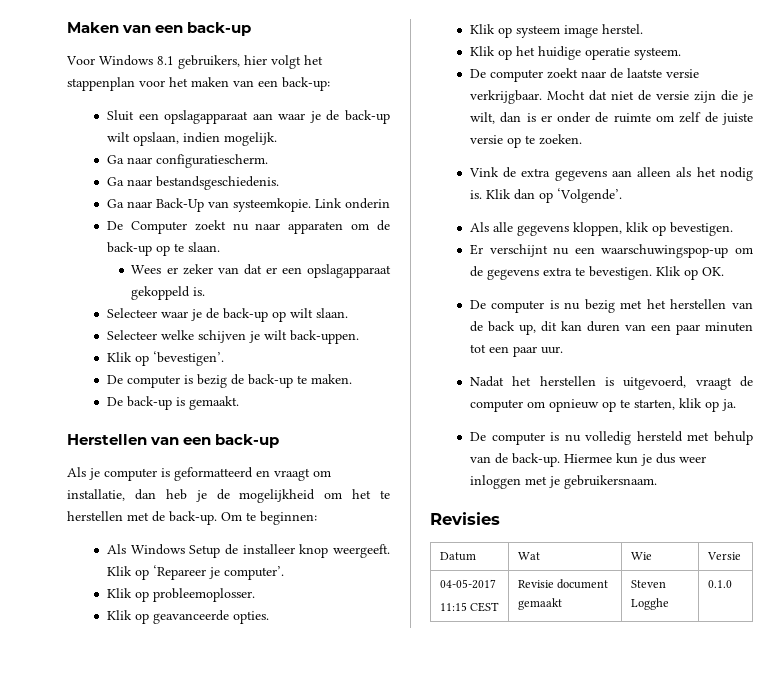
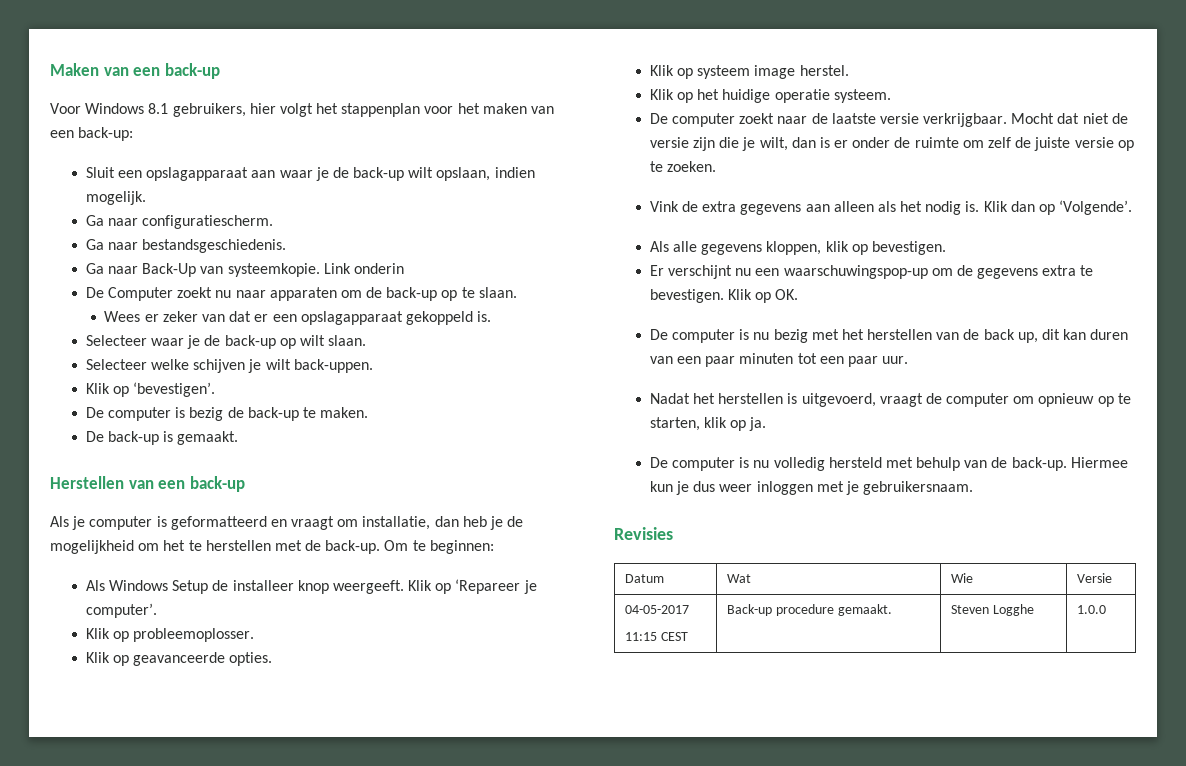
[517,579,609,589] [517,598,562,610] Revisie document gemaakt -> [727,604,892,616] Back-up procedure gemaakt.
[707,580,732,588] 0.1.0 -> [1077,605,1107,614] 1.0.0

